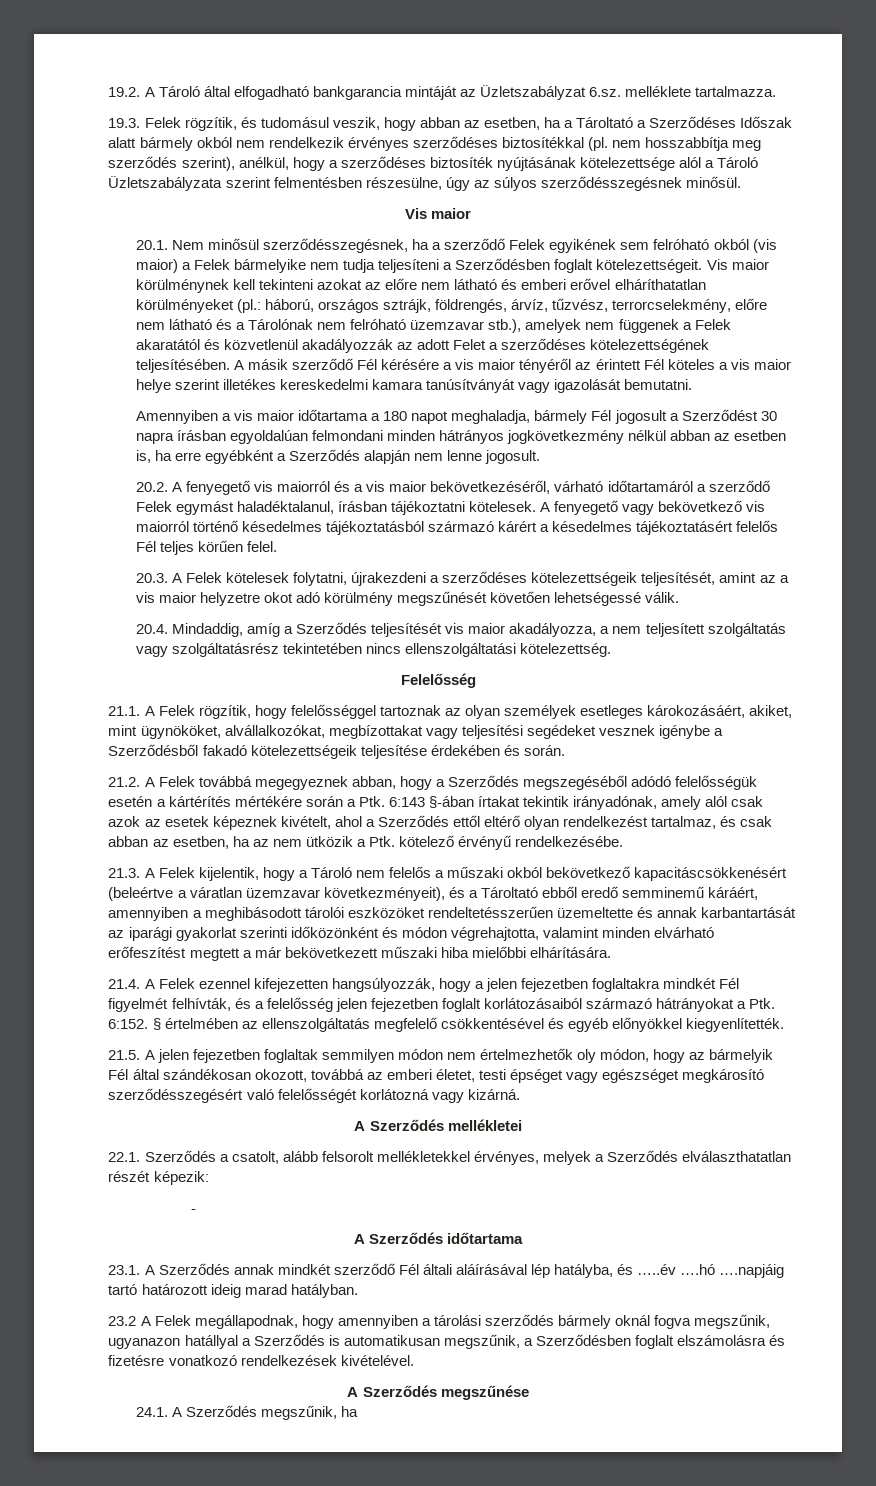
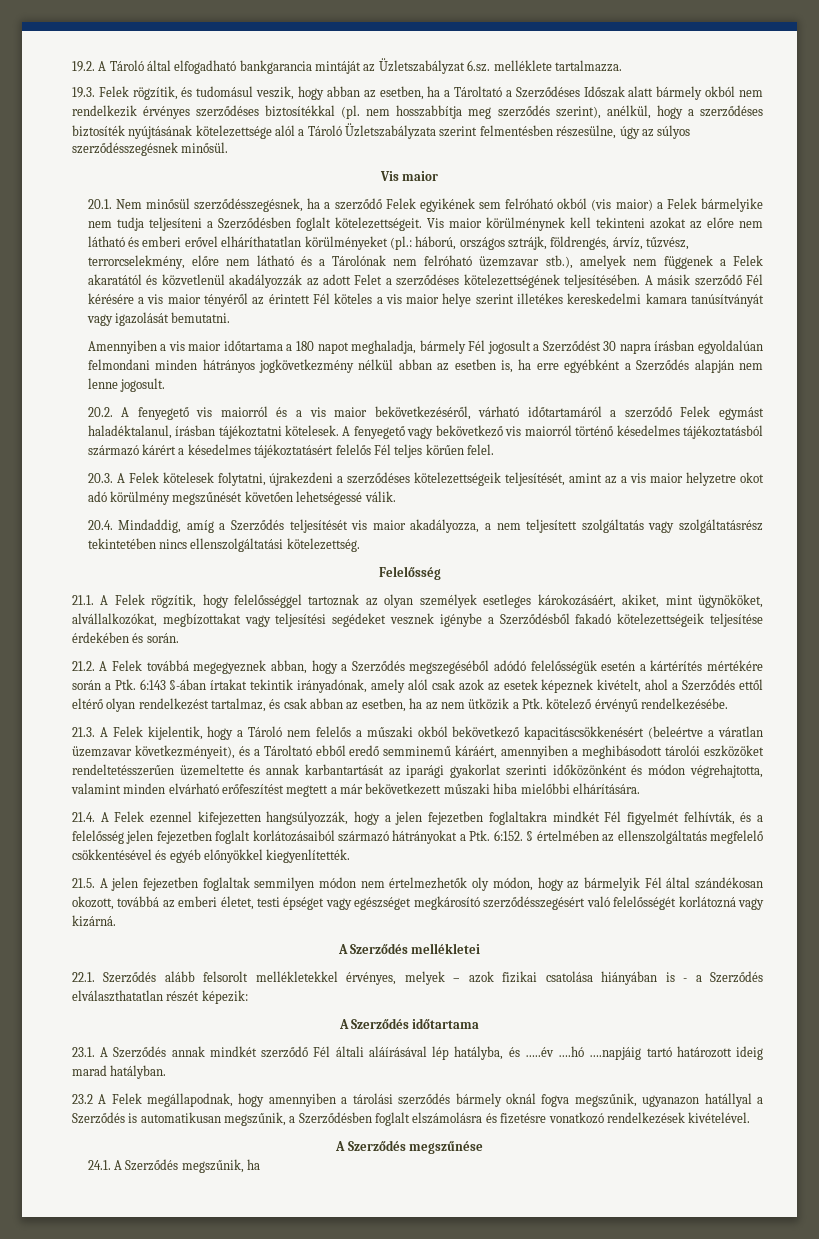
[219,1151,279,1164] a csatolt, -> (157, 977) none
(591, 1158) none -> [453,971,688,985] – azok fizikai csatolása hiányában is -
[190,1209,196,1213] // - -> (248, 997) none

